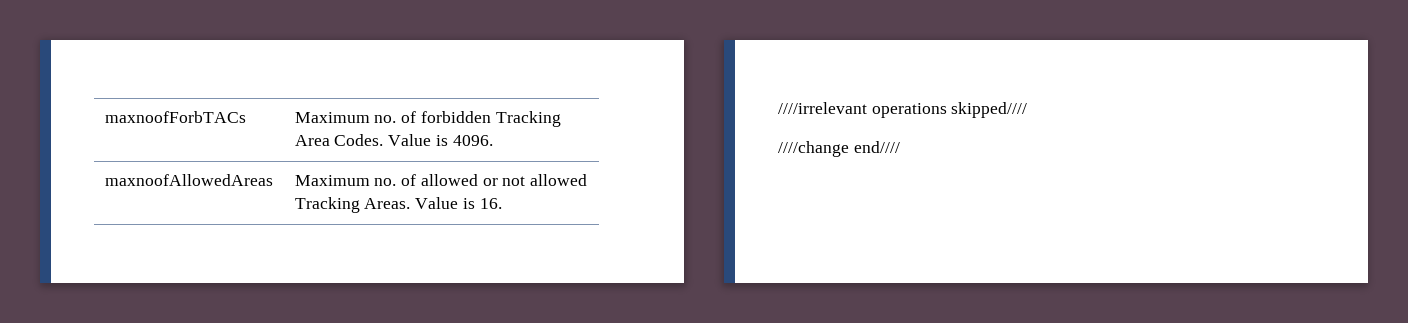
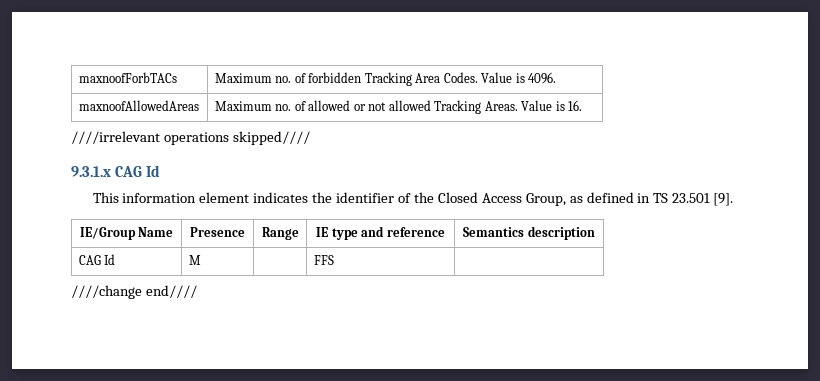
(1028, 110) none -> [71,165,160,177] [92,192,734,206] [79,227,174,240] [190,227,245,237] [261,227,299,240] [316,226,445,240] [463,226,595,240] [78,254,116,265] [188,255,201,265] [313,255,334,265] // 9.3.1.x CAG Id // This information element indicates the identifier of the Closed Access Group, as defined in TS 23.501 [9]. // IE/Group Name | Presence | Range | IE type and reference | Semantics description // CAG Id | M | | FFS |

